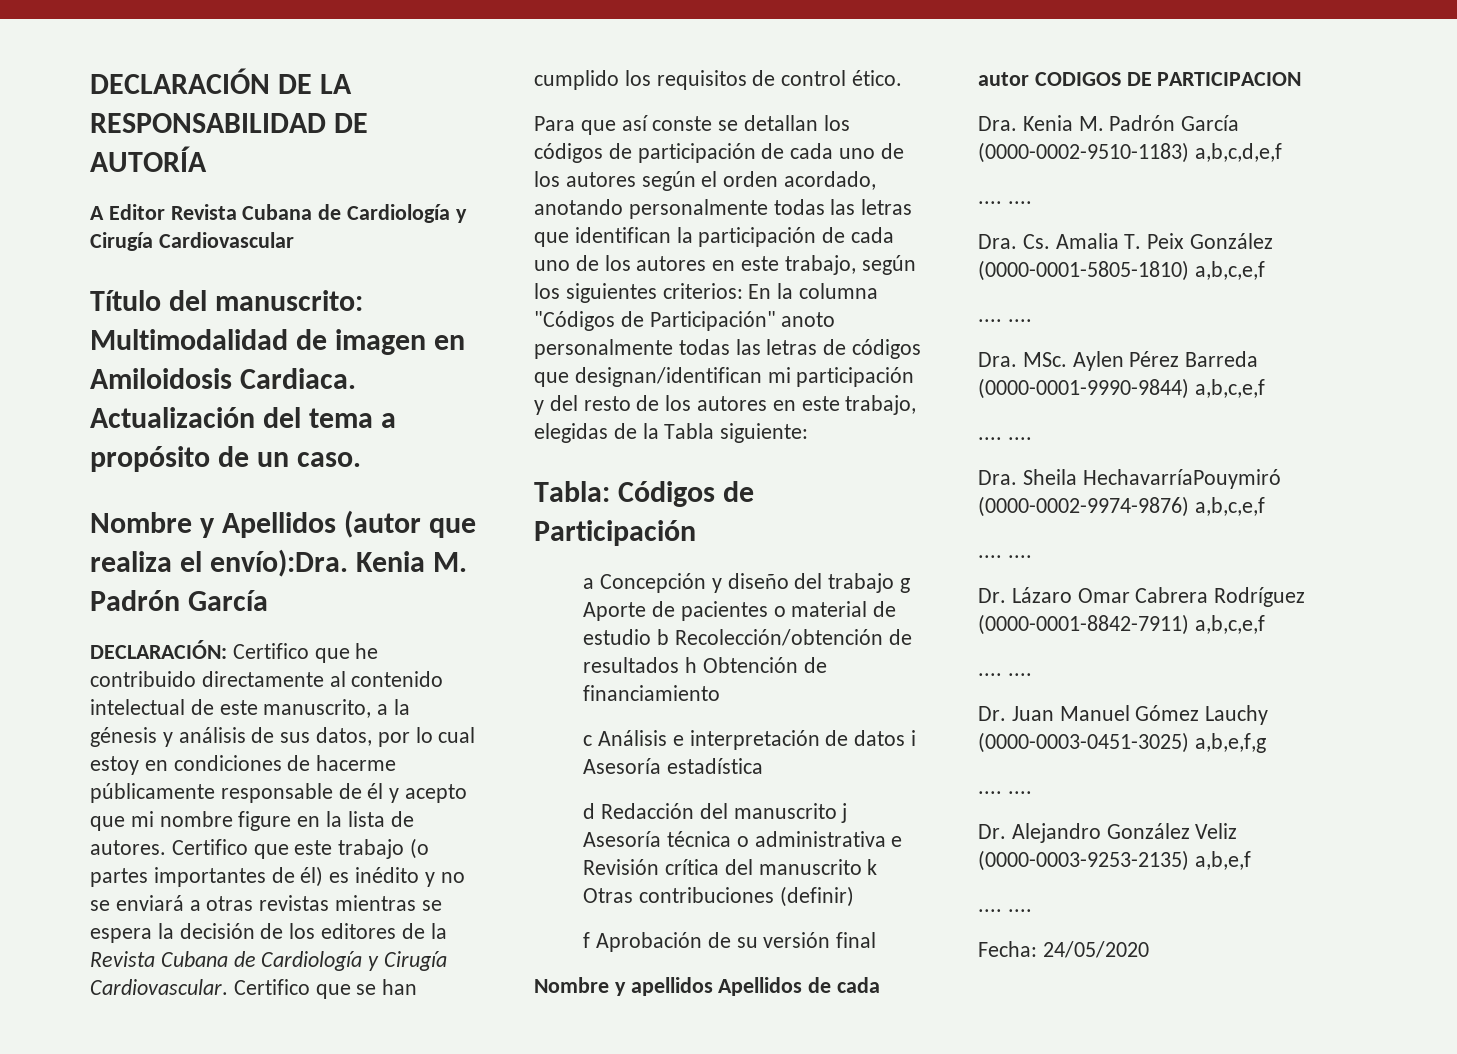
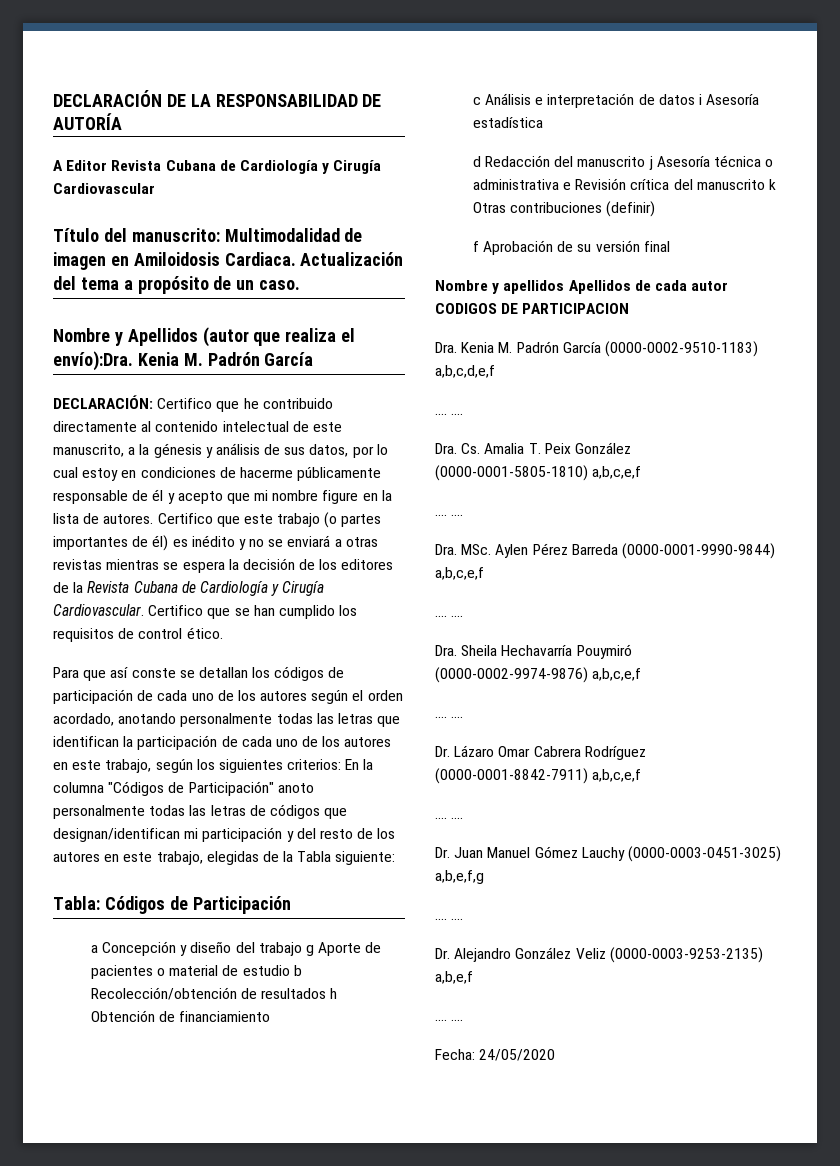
[1082,469,1281,489] HechavarríaPouymiró -> [501,644,632,659] Hechavarría Pouymiró

